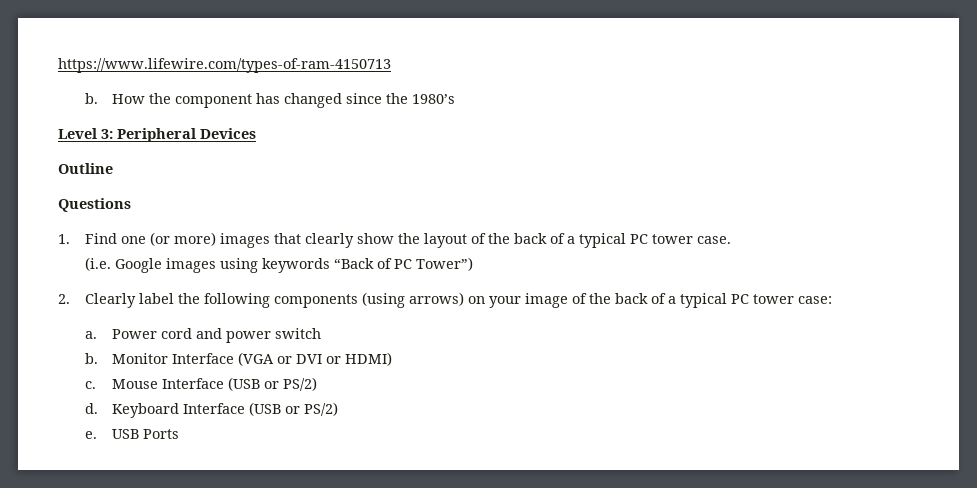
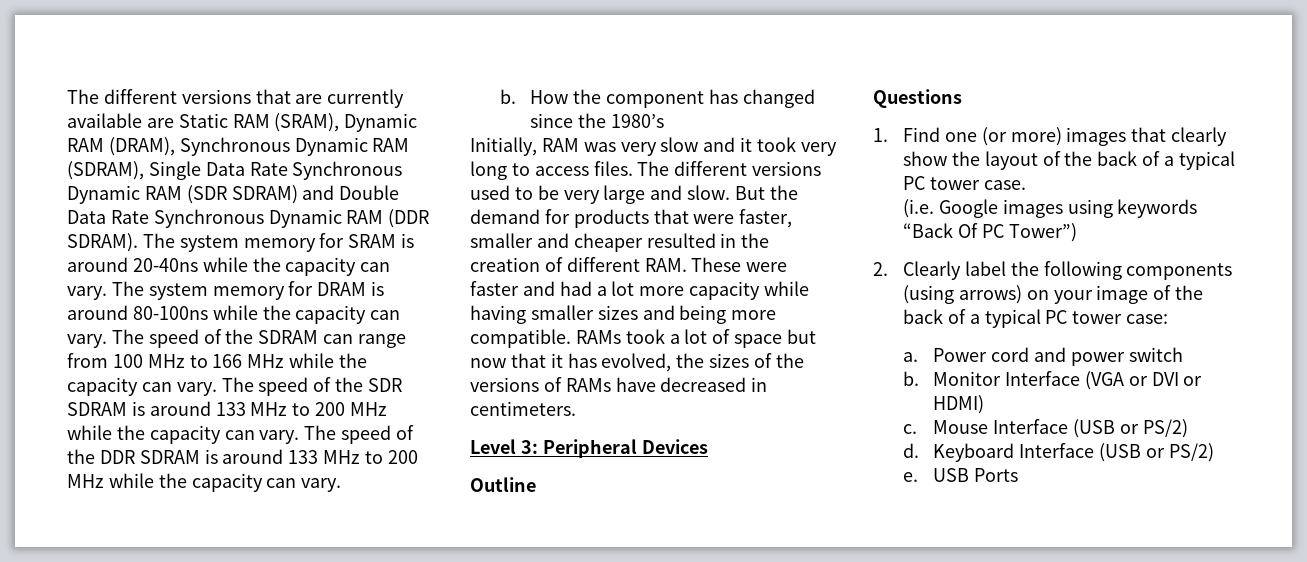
[58,58,391,73] https://www.lifewire.com/types-of-ram-4150713 -> [67,89,405,108] [67,113,418,132] [67,137,410,156] [67,161,403,180] [67,185,400,204] [67,209,430,228] [67,233,415,252] [67,257,391,276] [67,281,385,300] [67,305,401,324] [67,329,407,348] [67,353,368,368] [67,377,403,396] [67,401,388,416] [67,425,415,444] [67,449,418,464] [67,473,342,492] The different versions that are currently available are Static RAM (SRAM), Dynamic RAM (DRAM), Synchronous Dynamic RAM (SDRAM), Single Data Rate Synchronous Dynamic RAM (SDR SDRAM) and Double Data Rate Synchronous Dynamic RAM (DDR SDRAM). The system memory for SRAM is around 20-40ns while the capacity can vary. The system memory for DRAM is around 80-100ns while the capacity can vary. The speed of the SDRAM can range from 100 MHz to 166 MHz while the capacity can vary. The speed of the SDR SDRAM is around 133 MHz to 200 MHz while the capacity can vary. The speed of the DDR SDRAM is around 133 MHz to 200 MHz while the capacity can vary.
(456, 99) none -> [470,137,837,156] [470,161,822,180] [470,185,798,204] [470,209,793,228] [470,233,770,252] [470,257,788,272] [470,281,810,300] [470,305,777,324] [470,329,817,348] [470,353,804,372] [470,377,768,392] [470,401,576,416] // Initially, RAM was very slow and it took very long to access files. The different versions used to be very large and slow. But the demand for products that were faster, smaller and cheaper resulted in the creation of different RAM. These were faster and had a lot more capacity while having smaller sizes and being more compatible. RAMs took a lot of space but now that it has evolved, the sizes of the versions of RAMs have decreased in centimeters.
[377,258,393,269] of -> [957,223,978,238] Of

